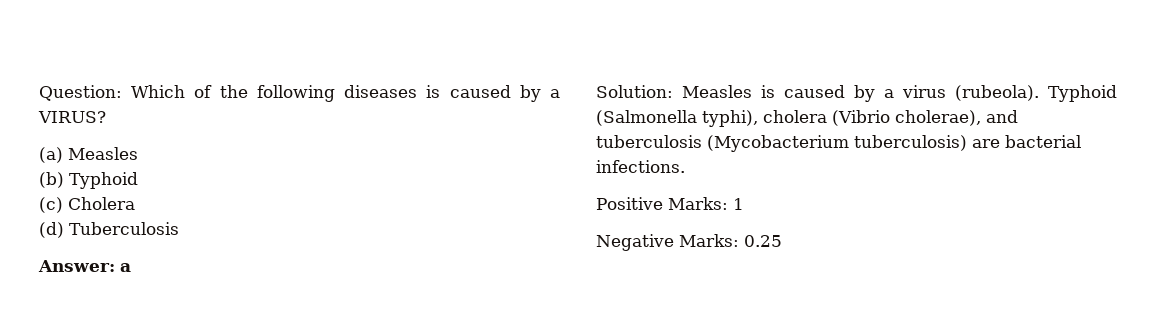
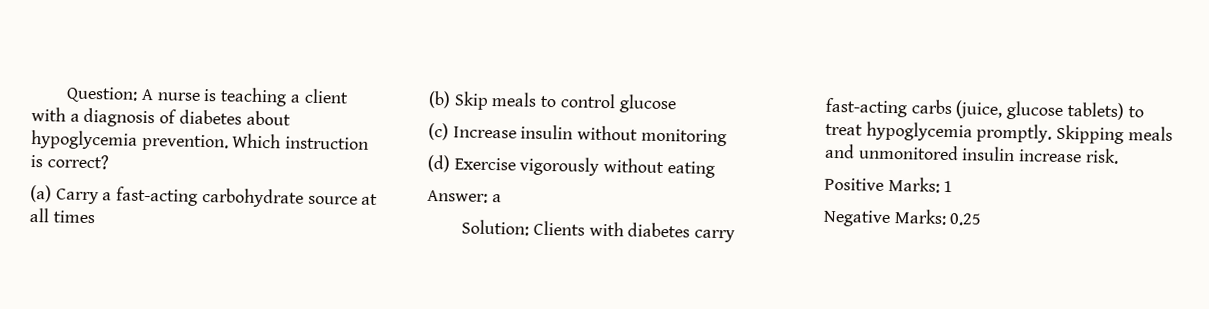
[131,85,560,102] [38,111,106,123] [39,147,138,163] [39,172,138,189] [39,197,135,213] [39,222,179,238] [38,260,131,272] [596,85,1117,102] [596,110,1018,127] [596,135,1081,152] [596,160,685,173] Which of the following diseases is caused by a VIRUS? // (a) Measles // (b) Typhoid // (c) Cholera // (d) Tuberculosis // Answer: a // Solution: Measles is caused by a virus (rubeola). Typhoid (Salmonella typhi), cholera (Vibrio cholerae), and tuberculosis (Mycobacterium tuberculosis) are bacterial infections. -> [140,87,349,107] [31,106,291,128] [31,129,370,152] [30,154,109,170] [30,184,379,208] [29,207,95,224] [428,90,677,114] [428,122,727,147] [427,154,715,178] [427,189,502,203] [461,219,736,243] [825,97,1144,121] [825,121,1173,145] [824,143,1119,164] A nurse is teaching a client with a diagnosis of diabetes about hypoglycemia prevention. Which instruction is correct? // (a) Carry a fast-acting carbohydrate source at all times // (b) Skip meals to control glucose // (c) Increase insulin without monitoring // (d) Exercise vigorously without eating // Answer: a // Solution: Clients with diabetes carry fast-acting carbs (juice, glucose tablets) to treat hypoglycemia promptly. Skipping meals and unmonitored insulin increase risk.

